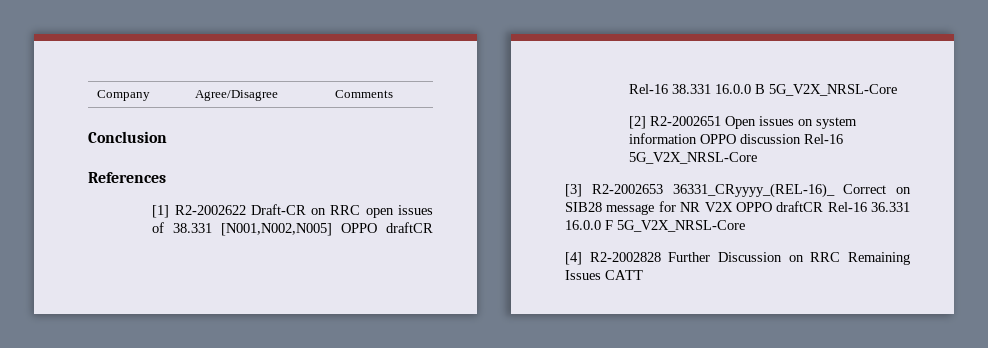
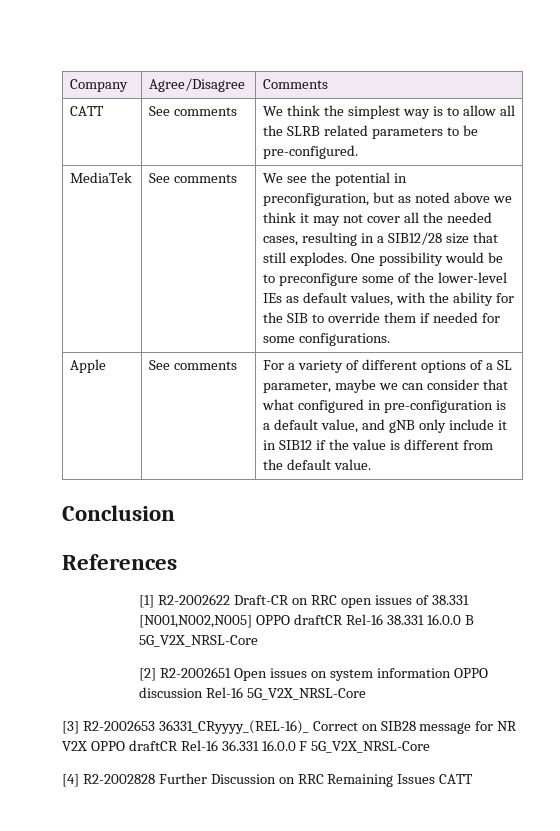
(394, 94) none -> [70,106,105,116] [149,106,238,116] [263,105,515,119] [263,125,478,139] [263,145,359,159] [70,172,133,183] [149,173,238,183] [263,172,407,186] [263,192,512,206] [263,212,492,226] [263,232,498,246] [263,252,503,266] [263,272,507,286] [263,292,514,306] [263,312,500,323] [263,333,391,346] [70,359,107,373] [149,360,238,370] [263,359,512,373] [263,379,508,393] [262,399,506,413] [263,419,507,433] [263,439,493,450] [263,459,372,470] // CATT | See comments | We think the simplest way is to allow all the SLRB related parameters to be pre-configured. // MediaTek | See comments | We see the potential in preconfiguration, but as noted above we think it may not cover all the needed cases, resulting in a SIB12/28 size that still explodes. One possibility would be to preconfigure some of the lower-level IEs as default values, with the ability for the SIB to override them if needed for some configurations. // Apple | See comments | For a variety of different options of a SL parameter, maybe we can consider that what configured in pre-configuration is a default value, and gNB only include it in SIB12 if the value is different from the default value.

